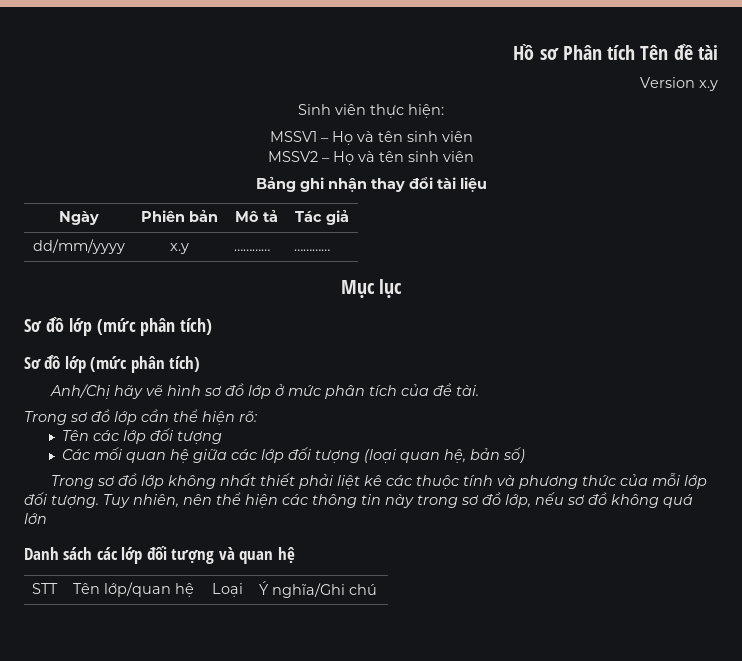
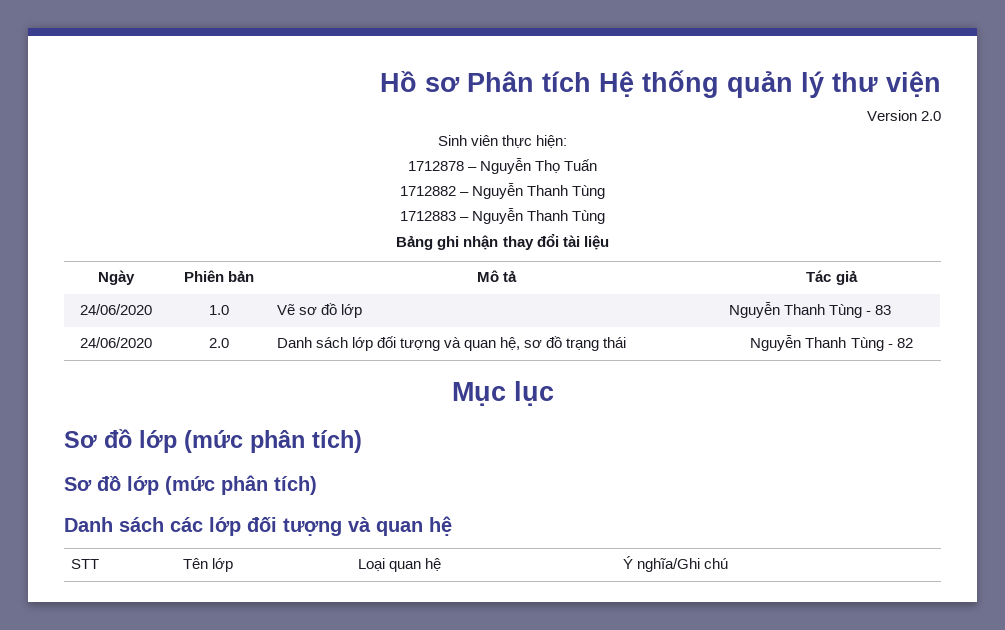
[640,44,718,60] Tên đề tài -> [599,70,941,98] Hệ thống quản lý thư viện
[699,80,718,91] x.y -> [921,111,941,121] 2.0
[269,131,473,145] [268,151,474,165] MSSV1 – Họ và tên sinh viên // MSSV2 – Họ và tên sinh viên -> [407,158,598,174] [399,183,606,199] [399,208,606,224] 1712878 – Nguyễn Thọ Tuấn // 1712882 – Nguyễn Thanh Tùng // 1712883 – Nguyễn Thanh Tùng
[32,239,125,254] [170,243,189,254] [233,249,270,251] [293,249,330,251] dd/mm/yyyy | x.y | ………… | ………… -> [80,304,152,315] [209,305,229,315] [276,303,362,318] [728,302,892,318] [80,337,152,348] [209,338,229,348] [276,336,627,351] [750,335,913,351] 24/06/2020 | 1.0 | Vẽ sơ đồ lớp | Nguyễn Thanh Tùng - 83 // 24/06/2020 | 2.0 | Danh sách lớp đối tượng và quan hệ, sơ đồ trạng thái | Nguyễn Thanh Tùng - 82
[50,383,480,399] [24,409,257,425] [62,428,223,444] [62,447,526,463] [51,473,708,489] [24,492,693,508] [24,513,47,524] // Anh/Chị hãy vẽ hình sơ đồ lớp ở mức phân tích của đề tài. // Trong sơ đồ lớp cần thể hiện rõ: // Tên các lớp đối tượng // Các mối quan hệ giữa các lớp đối tượng (loại quan hệ, bản số) // Trong sơ đồ lớp không nhất thiết phải liệt kê các thuộc tính và phương thức của mỗi lớp đối tượng. Tuy nhiên, nên thể hiện các thông tin này trong sơ đồ lớp, nếu sơ đồ không quá lớn -> (317, 485) none
[103,582,194,597] lớp/quan hệ -> [211,558,233,572] lớp
(243, 590) none -> [388,558,441,572] quan hệ

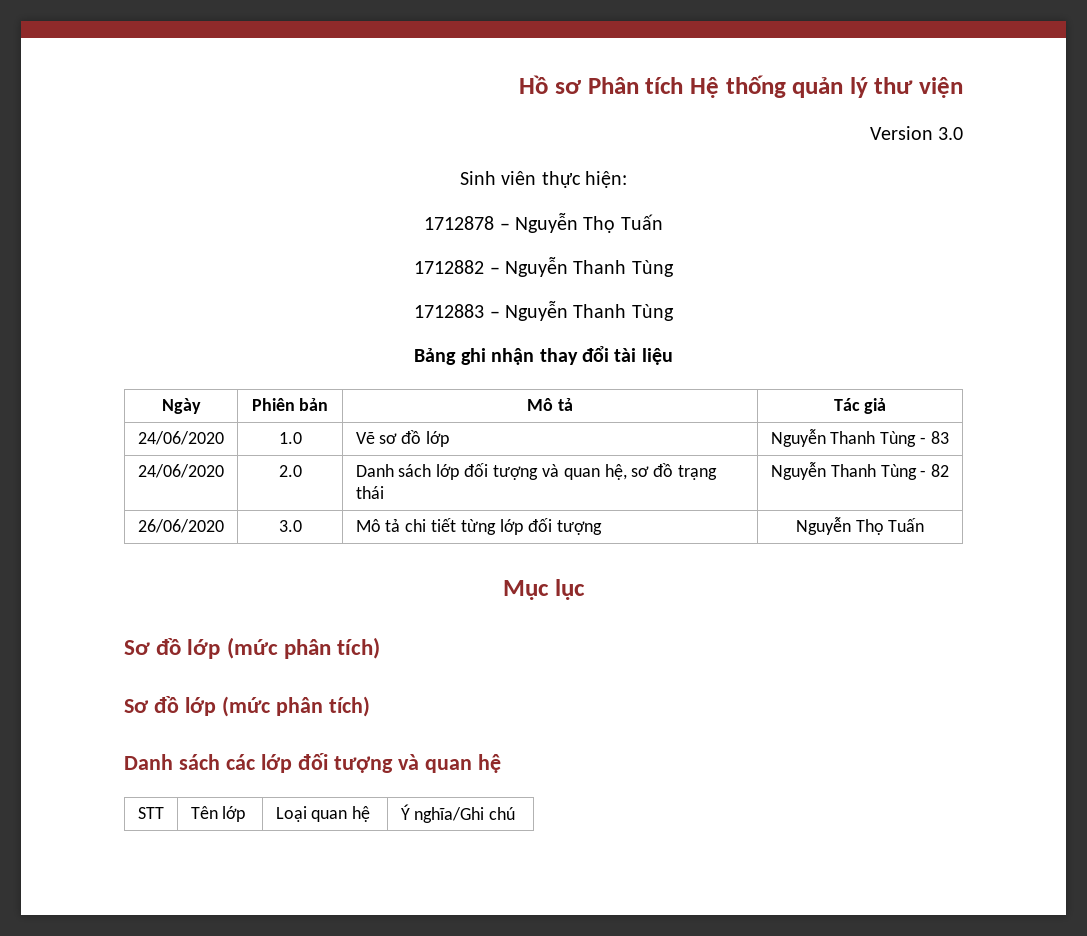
[921,111,941,121] 2.0 -> [938,127,963,140] 3.0
(913, 343) none -> [138,519,224,533] [278,520,302,532] [355,518,602,535] [795,517,925,535] // 26/06/2020 | 3.0 | Mô tả chi tiết từng lớp đối tượng | Nguyễn Thọ Tuấn

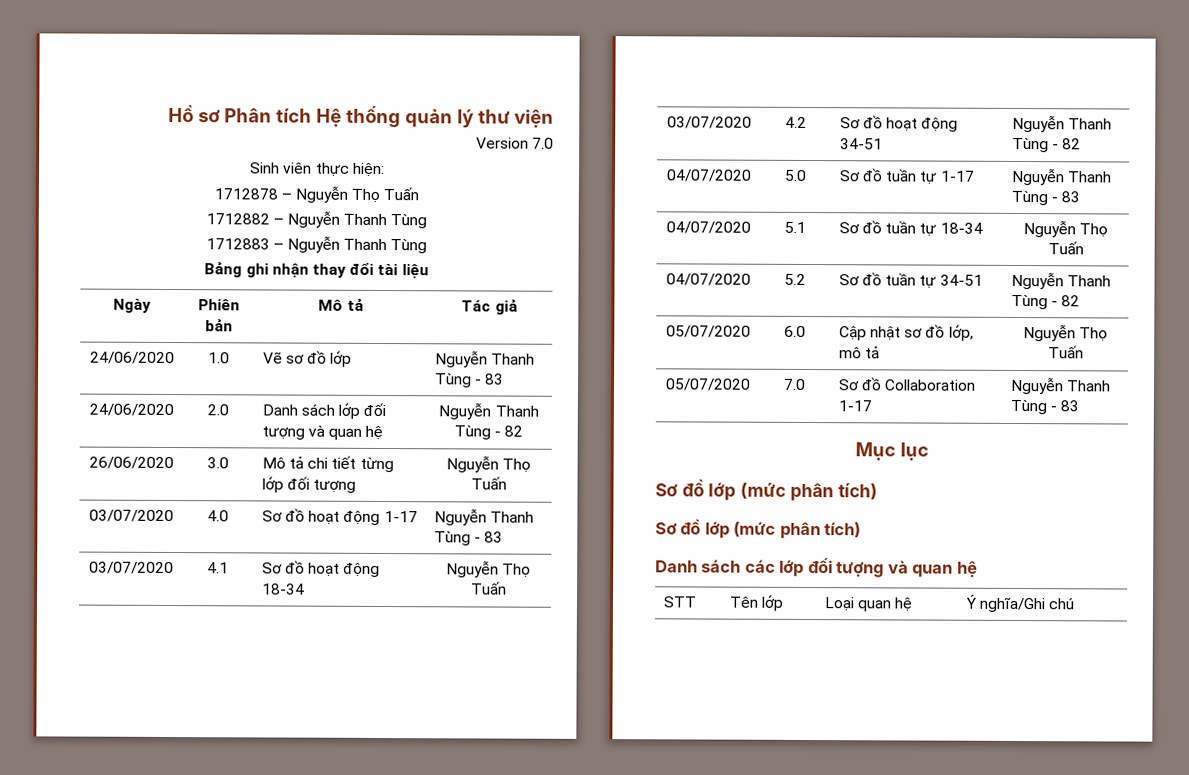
[938,127,963,140] 3.0 -> [532,137,554,149] 7.0
[604,463,718,480] [355,486,384,499] hệ, sơ đồ trạng thái -> [365,425,384,441] hệ
(925, 525) none -> [88,509,174,523] [207,510,229,522] [261,508,418,525] [433,508,535,526] [433,531,504,546] [88,561,174,575] [207,562,229,574] [261,560,381,577] [261,583,305,595] [445,560,532,578] [470,581,507,595] [666,116,752,129] [785,116,807,128] [839,115,959,132] [839,138,883,150] [1011,114,1113,133] [1011,137,1082,153] [665,169,752,182] [784,169,807,181] [838,168,975,185] [1010,167,1113,186] [1010,190,1081,206] [665,221,751,234] [784,221,806,233] [838,220,983,237] [1022,220,1109,238] [1047,241,1084,255] [665,273,751,286] [784,273,806,285] [838,272,983,289] [1010,271,1112,290] [1010,294,1081,310] [665,325,751,338] [784,325,806,337] [838,324,974,341] [838,346,881,359] [1022,324,1109,342] [1047,345,1084,359] [664,378,751,391] [783,378,806,390] [837,377,977,391] [837,400,872,412] [1009,376,1112,395] [1009,399,1080,415] // 03/07/2020 | 4.0 | Sơ đồ hoạt động 1-17 | Nguyễn Thanh Tùng - 83 // 03/07/2020 | 4.1 | Sơ đồ hoạt động 18-34 | Nguyễn Thọ Tuấn // 03/07/2020 | 4.2 | Sơ đồ hoạt động 34-51 | Nguyễn Thanh Tùng - 82 // 04/07/2020 | 5.0 | Sơ đồ tuần tự 1-17 | Nguyễn Thanh Tùng - 83 // 04/07/2020 | 5.1 | Sơ đồ tuần tự 18-34 | Nguyễn Thọ Tuấn // 04/07/2020 | 5.2 | Sơ đồ tuần tự 34-51 | Nguyễn Thanh Tùng - 82 // 05/07/2020 | 6.0 | Cập nhật sơ đồ lớp, mô tả | Nguyễn Thọ Tuấn // 05/07/2020 | 7.0 | Sơ đồ Collaboration 1-17 | Nguyễn Thanh Tùng - 83

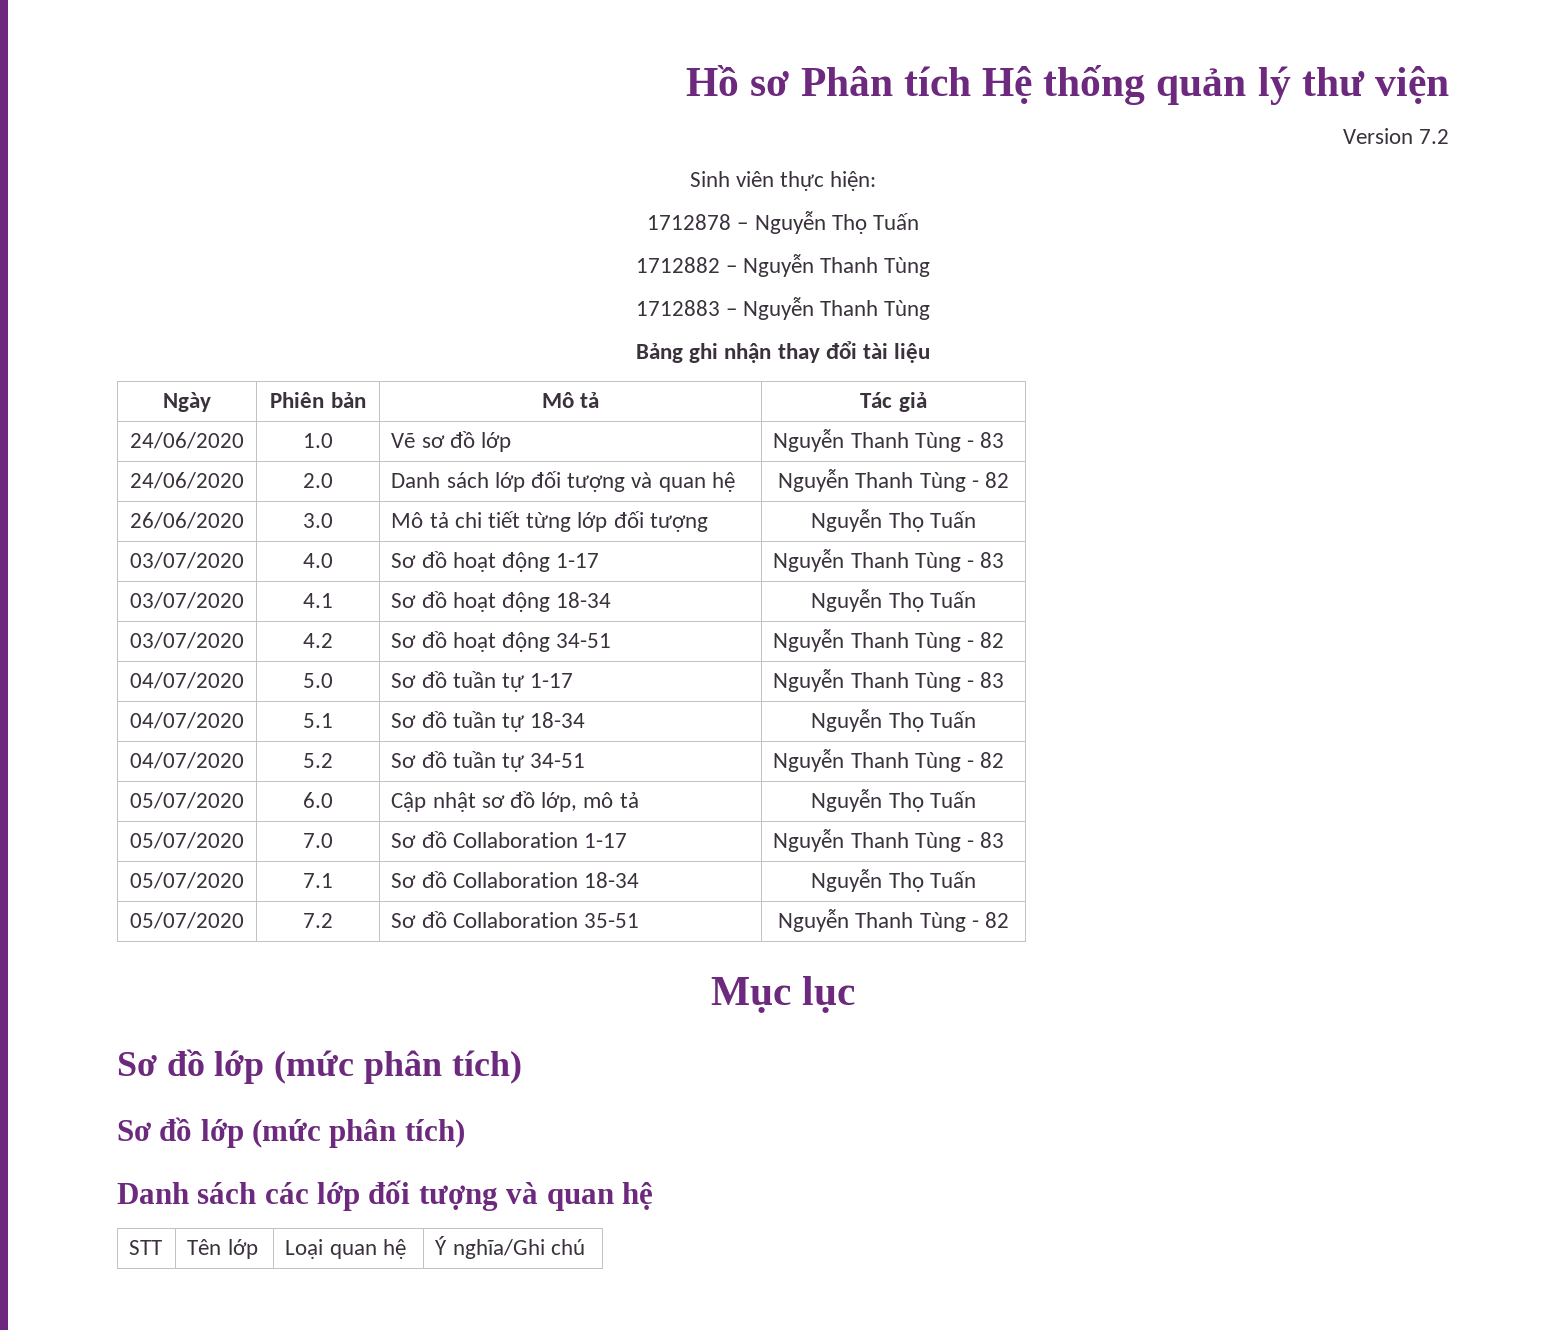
[532,137,554,149] 7.0 -> [1419,129,1449,144] 7.2
(1080, 406) none -> [130,872,244,889] [303,873,333,888] [391,871,639,888] [811,869,976,892] [130,912,244,929] [303,913,333,928] [391,911,639,928] [778,909,1009,932] // 05/07/2020 | 7.1 | Sơ đồ Collaboration 18-34 | Nguyễn Thọ Tuấn // 05/07/2020 | 7.2 | Sơ đồ Collaboration 35-51 | Nguyễn Thanh Tùng - 82

